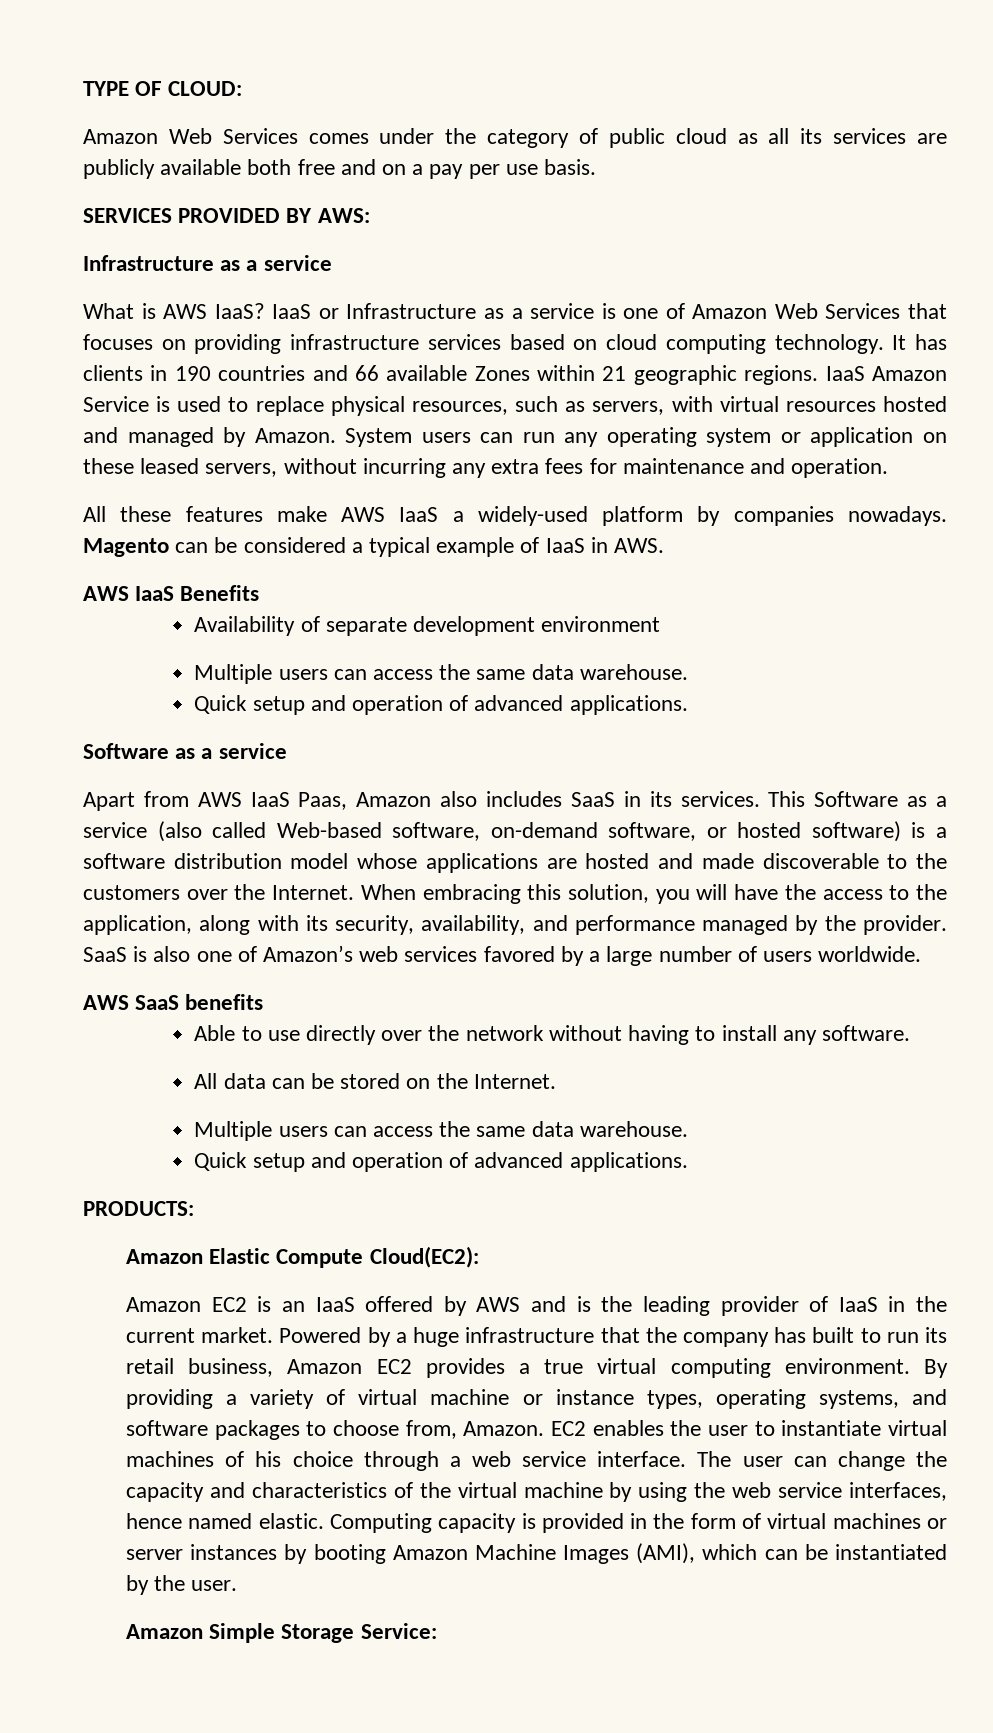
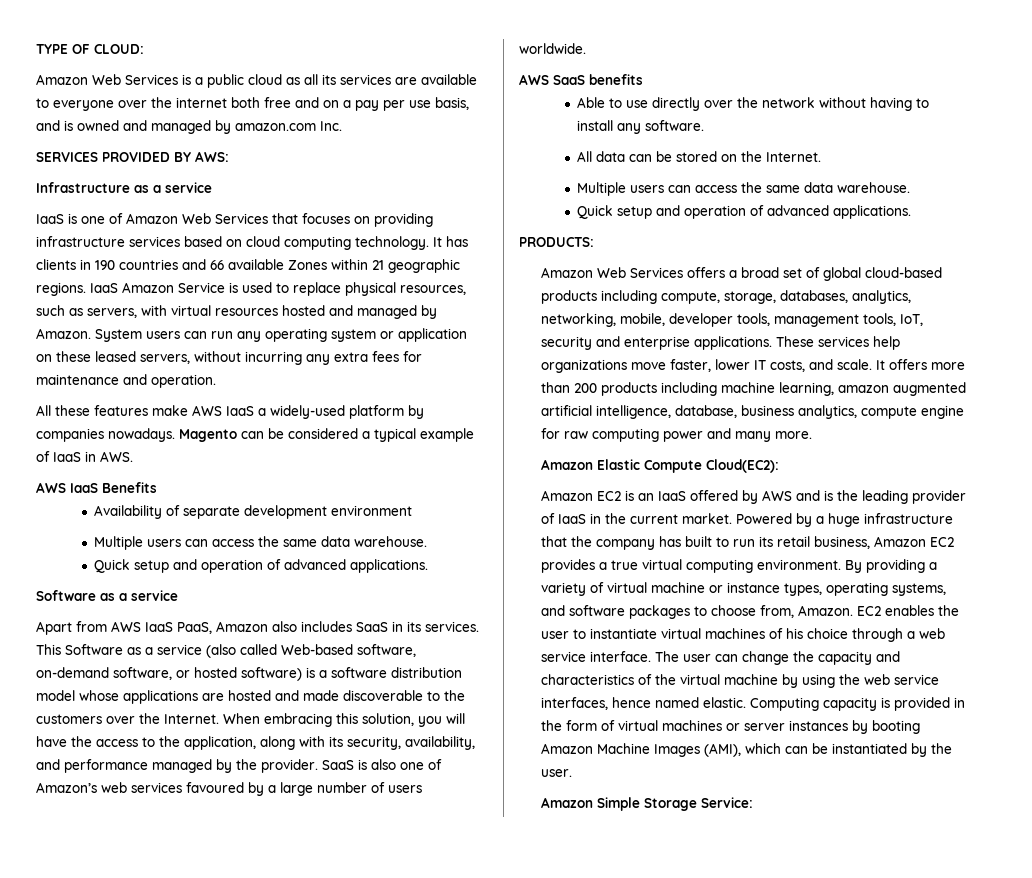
[308,128,598,148] comes under the category of -> [182,74,203,85] is a
[83,159,242,179] publicly available -> [421,74,477,85] [36,97,227,111] available to everyone over the internet
[544,159,597,175] basis. -> [435,97,469,110] [36,120,342,134] basis, and is owned and managed by amazon.com Inc.
[83,303,595,319] What is AWS IaaS? IaaS or Infrastructure as a service -> [36,214,64,224] IaaS
[298,792,348,810] Paas, -> [177,622,212,634] PaaS,
[483,946,555,962] favored -> [186,782,244,793] favoured
(194, 1208) none -> [540,267,942,281] [540,290,911,304] [540,313,923,327] [540,336,900,350] [540,359,965,373] [540,382,966,396] [540,405,964,419] [540,428,812,442] // Amazon Web Services offers a broad set of global cloud-based products including compute, storage, databases, analytics, networking, mobile, developer tools, management tools, IoT, security and enterprise applications. These services help organizations move faster, lower IT costs, and scale. It offers more than 200 products including machine learning, amazon augmented artificial intelligence, database, business analytics, compute engine for raw computing power and many more.

